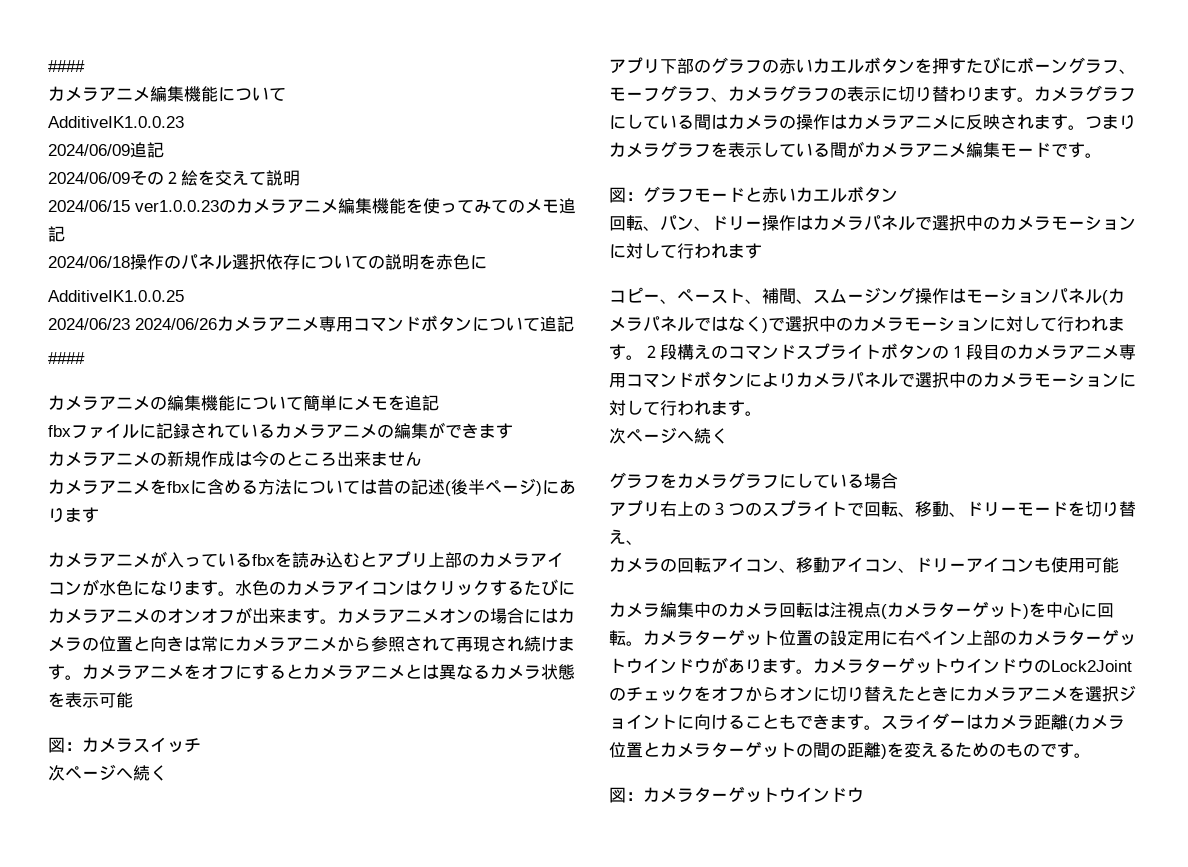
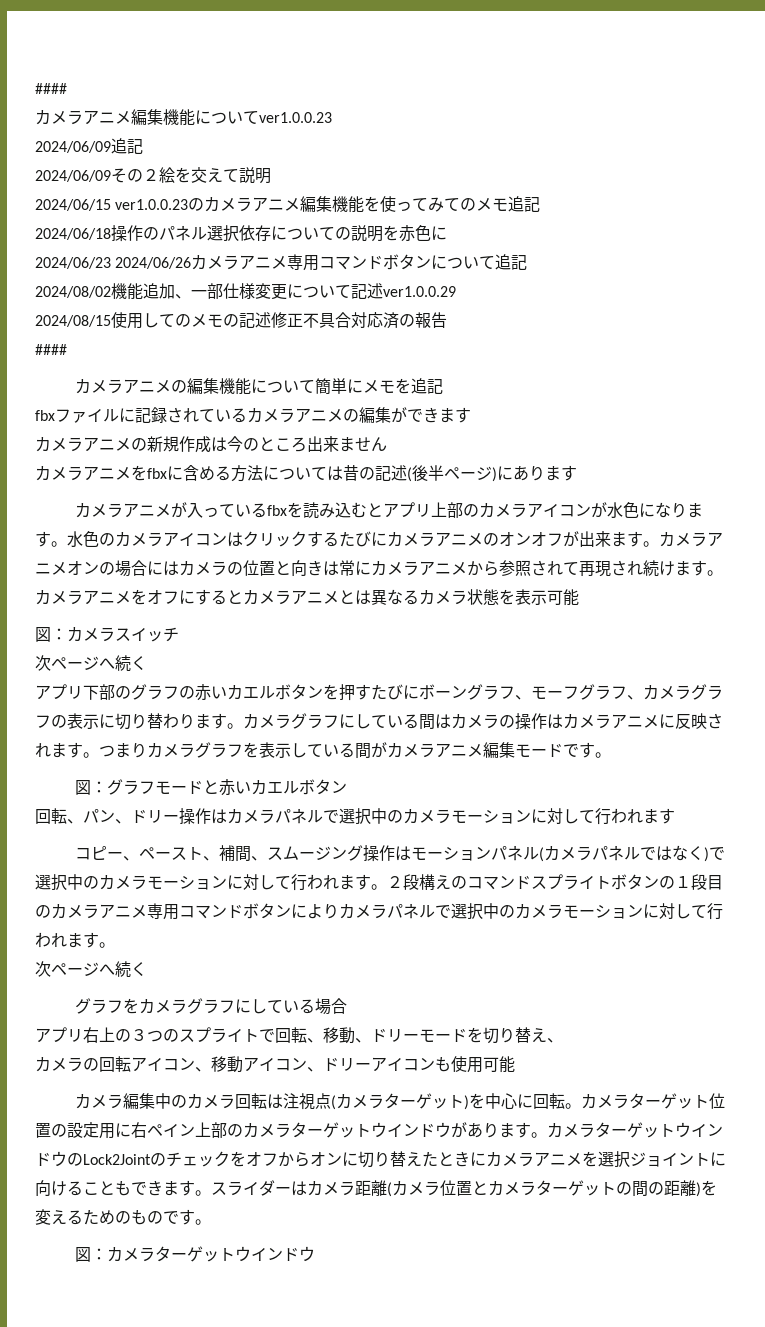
[48,116,184,128] // AdditiveIK1.0.0.23 -> [259,112,332,123] ver1.0.0.23
[48,290,184,302] // AdditiveIK1.0.0.25 -> (447, 233) none
(574, 324) none -> [35,283,456,300] [35,312,447,329] // 2024/08/02機能追加、一部仕様変更について記述ver1.0.0.29 // 2024/08/15使用してのメモの記述修正不具合対応済の報告

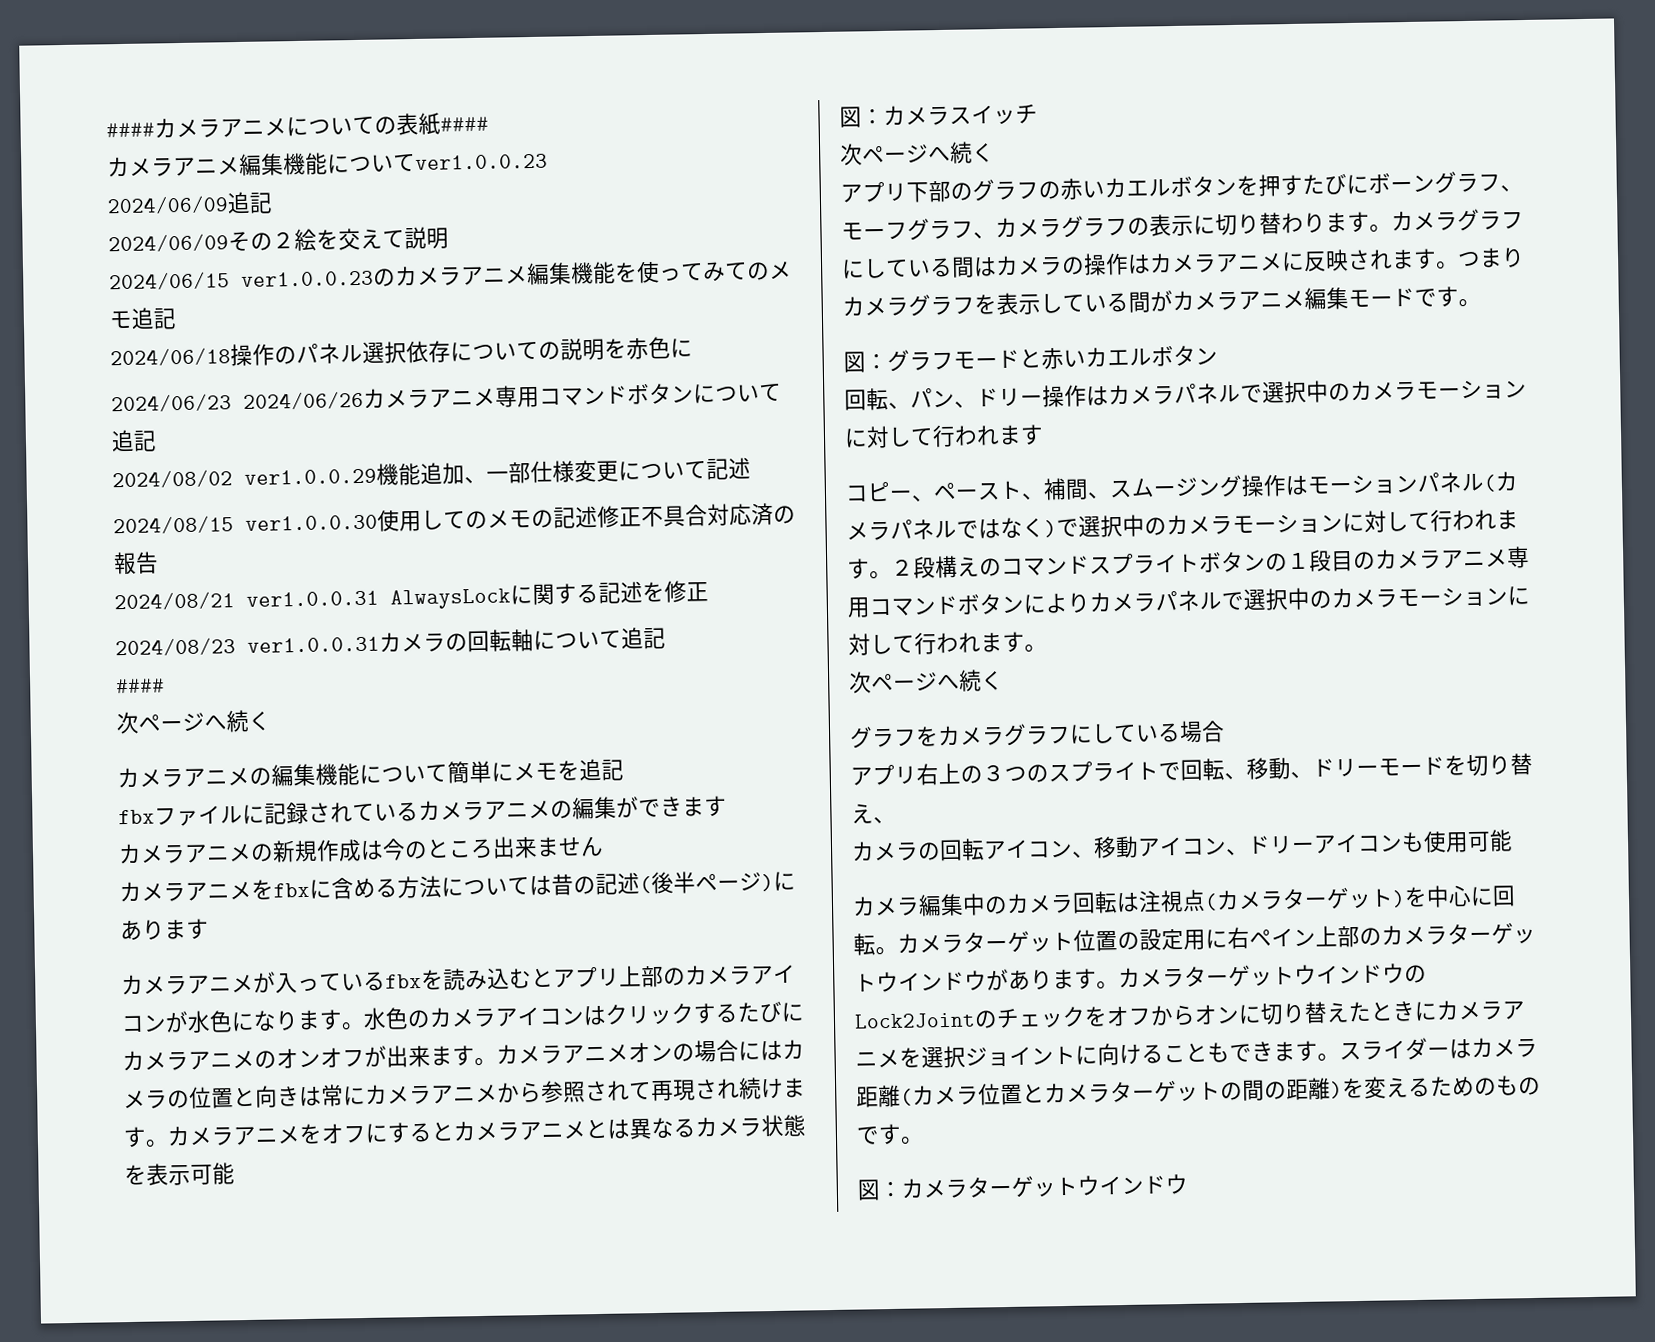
[35,83,67,94] #### -> [106,112,489,139] ####カメラアニメについての表紙####
(111, 292) none -> [244,468,377,485] ver1.0.0.29
[383,286,456,297] ver1.0.0.29 -> (751, 468) none
(111, 321) none -> [245,514,378,531] ver1.0.0.30
[35,344,67,355] #### -> [114,580,709,611] [115,627,666,657] [116,678,165,694] [116,709,271,735] 2024/08/21 ver1.0.0.31 AlwaysLockに関する記述を修正 // 2024/08/23 ver1.0.0.31カメラの回転軸について追記 // #### // 次ページへ続く

